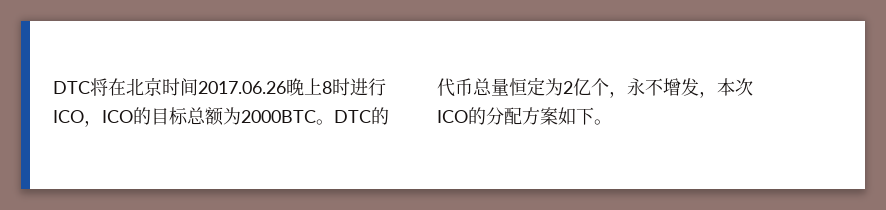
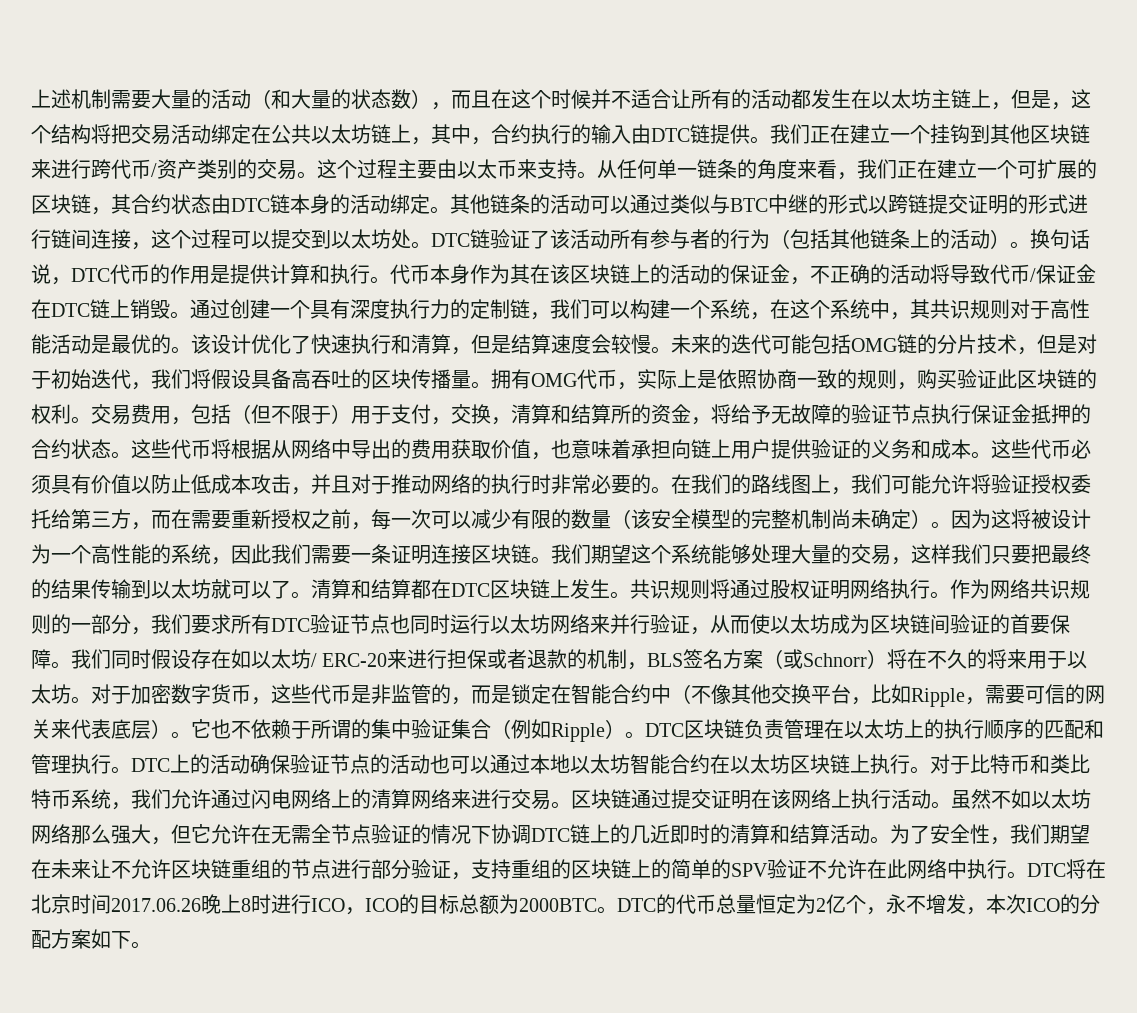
(53, 87) none -> [31,89,1091,110] [31,124,1090,145] [31,159,1097,180] [31,194,1088,215] [31,229,1090,250] [31,264,1096,285] [31,299,1090,320] [31,334,1097,355] [31,369,1097,390] [31,404,1091,425] [31,439,1091,460] [31,474,1091,495] [31,509,1091,530] [31,544,1091,565] [31,579,1090,599] [31,614,1070,635] [31,649,1088,670] [31,684,1105,707] [31,719,1104,742] [31,754,1090,774] [31,789,1091,810] [31,824,1090,845] [31,859,1027,880] 上述机制需要大量的活动（和大量的状态数），而且在这个时候并不适合让所有的活动都发生在以太坊主链上，但是，这个结构将把交易活动绑定在公共以太坊链上，其中，合约执行的输入由DTC链提供。我们正在建立一个挂钩到其他区块链来进行跨代币/资产类别的交易。这个过程主要由以太币来支持。从任何单一链条的角度来看，我们正在建立一个可扩展的区块链，其合约状态由DTC链本身的活动绑定。其他链条的活动可以通过类似与BTC中继的形式以跨链提交证明的形式进行链间连接，这个过程可以提交到以太坊处。DTC链验证了该活动所有参与者的行为（包括其他链条上的活动）。换句话说，DTC代币的作用是提供计算和执行。代币本身作为其在该区块链上的活动的保证金，不正确的活动将导致代币/保证金在DTC链上销毁。通过创建一个具有深度执行力的定制链，我们可以构建一个系统，在这个系统中，其共识规则对于高性能活动是最优的。该设计优化了快速执行和清算，但是结算速度会较慢。未来的迭代可能包括OMG链的分片技术，但是对于初始迭代，我们将假设具备高吞吐的区块传播量。拥有OMG代币，实际上是依照协商一致的规则，购买验证此区块链的权利。交易费用，包括（但不限于）用于支付，交换，清算和结算所的资金，将给予无故障的验证节点执行保证金抵押的合约状态。这些代币将根据从网络中导出的费用获取价值，也意味着承担向链上用户提供验证的义务和成本。这些代币必须具有价值以防止低成本攻击，并且对于推动网络的执行时非常必要的。在我们的路线图上，我们可能允许将验证授权委托给第三方，而在需要重新授权之前，每一次可以减少有限的数量（该安全模型的完整机制尚未确定）。因为这将被设计为一个高性能的系统，因此我们需要一条证明连接区块链。我们期望这个系统能够处理大量的交易，这样我们只要把最终的结果传输到以太坊就可以了。清算和结算都在DTC区块链上发生。共识规则将通过股权证明网络执行。作为网络共识规则的一部分，我们要求所有DTC验证节点也同时运行以太坊网络来并行验证，从而使以太坊成为区块链间验证的首要保障。我们同时假设存在如以太坊/ ERC-20来进行担保或者退款的机制，BLS签名方案（或Schnorr）将在不久的将来用于以太坊。对于加密数字货币，这些代币是非监管的，而是锁定在智能合约中（不像其他交换平台，比如Ripple，需要可信的网关来代表底层）。它也不依赖于所谓的集中验证集合（例如Ripple）。DTC区块链负责管理在以太坊上的执行顺序的匹配和管理执行。DTC上的活动确保验证节点的活动也可以通过本地以太坊智能合约在以太坊区块链上执行。对于比特币和类比特币系统，我们允许通过闪电网络上的清算网络来进行交易。区块链通过提交证明在该网络上执行活动。虽然不如以太坊网络那么强大，但它允许在无需全节点验证的情况下协调DTC链上的几近即时的清算和结算活动。为了安全性，我们期望在未来让不允许区块链重组的节点进行部分验证，支持重组的区块链上的简单的SPV验证不允许在此网络中执行。

